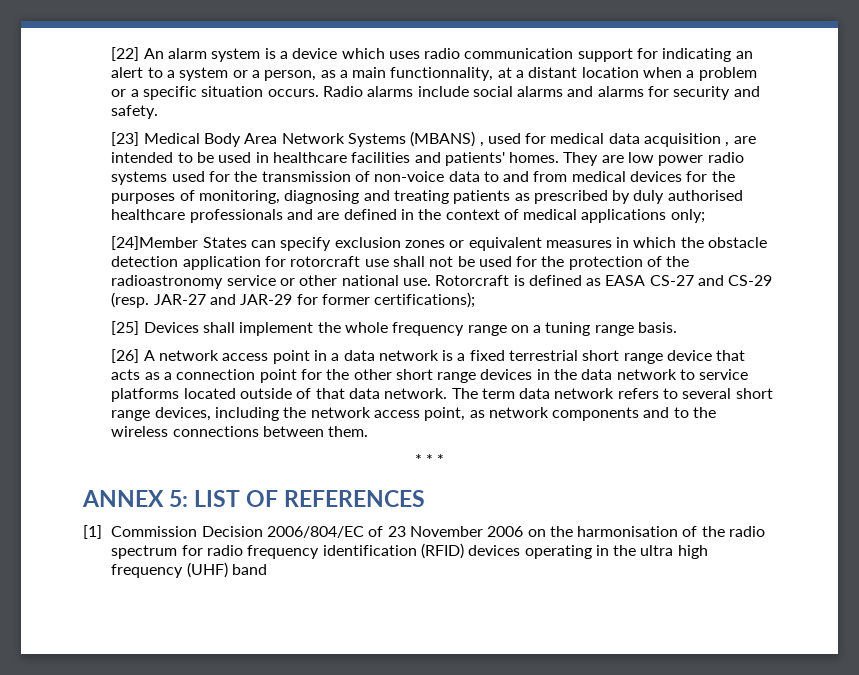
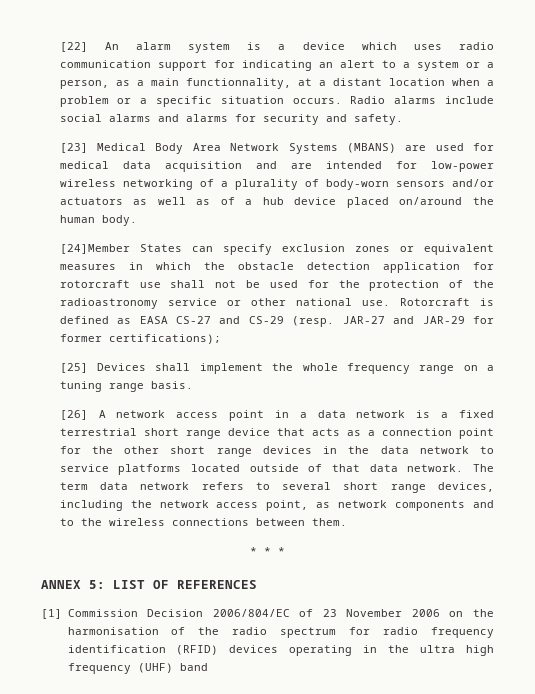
[479,142,484,147] , -> [405,145,427,151] are
[725,142,730,147] , -> [255,161,277,169] and
[177,152,744,166] [111,171,735,185] [111,190,743,204] [111,209,705,223] to be used in healthcare facilities and patients' homes. They are low power radio systems used for the transmission of non-voice data to and from medical devices for the purposes of monitoring, diagnosing and treating patients as prescribed by duly authorised healthcare professionals and are defined in the context of medical applications only; -> [395,161,495,172] [59,179,495,190] [59,197,494,208] [59,215,137,226] for low-power wireless networking of a plurality of body-worn sensors and/or actuators as well as of a hub device placed on/around the human body.

